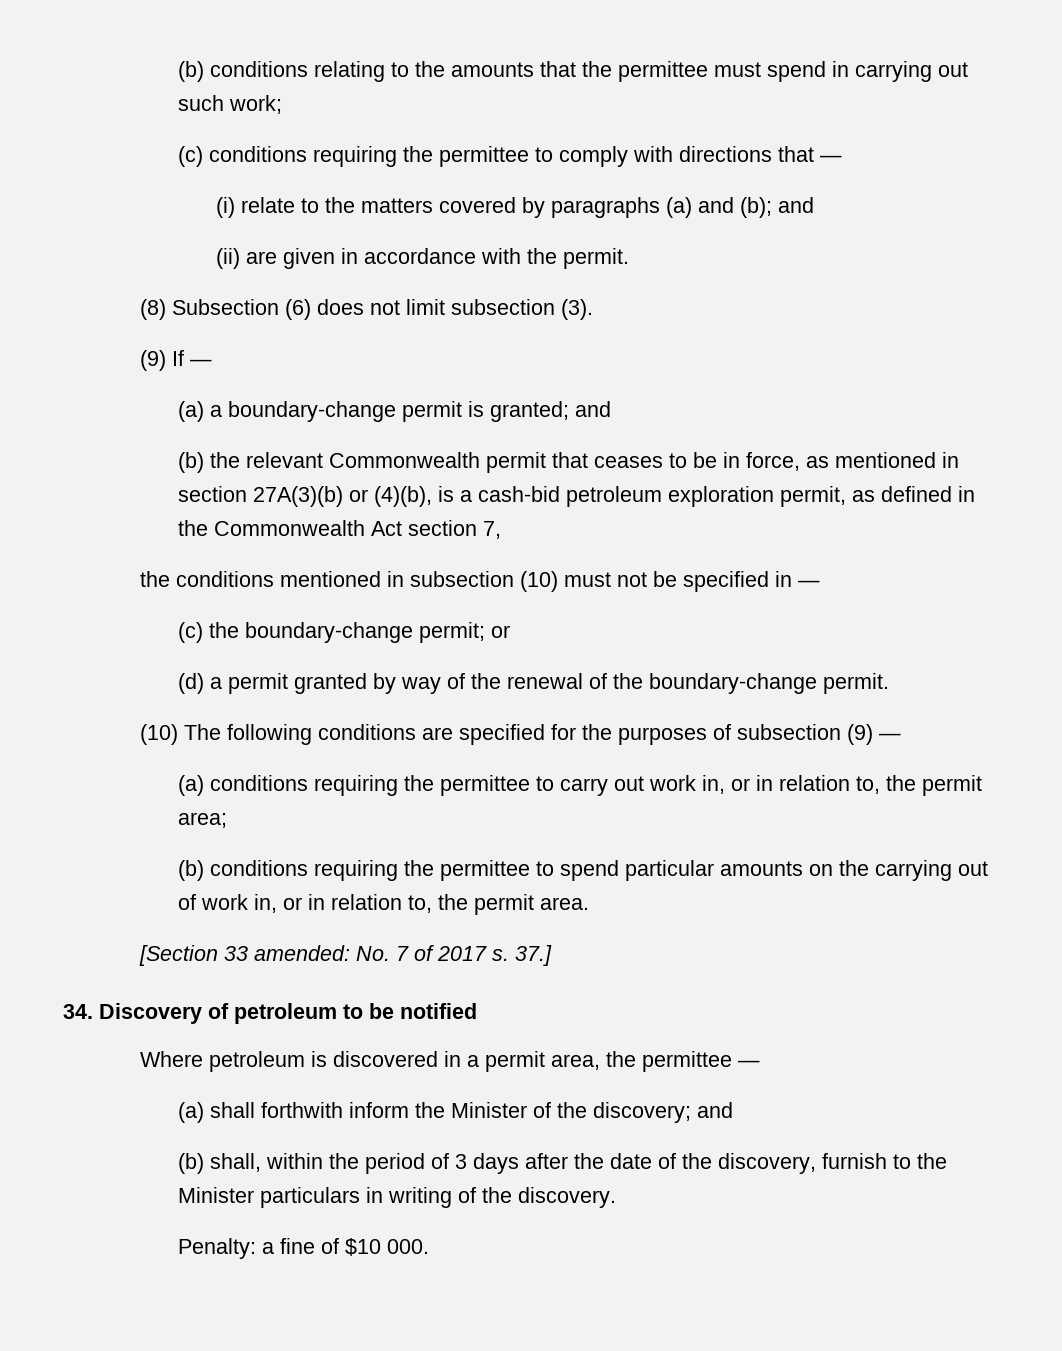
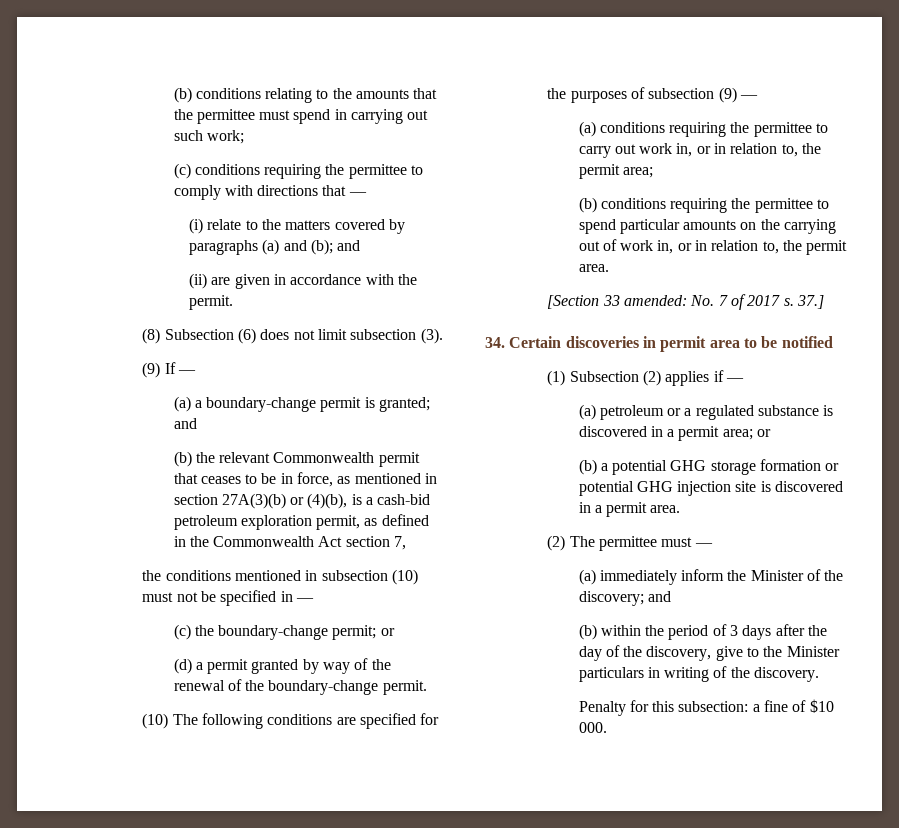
[99,1003,477,1024] [139,1051,760,1072] [178,1102,344,1123] Discovery of petroleum to be notified // Where petroleum is discovered in a permit area, the permittee — // (a) shall forthwith -> [509,336,833,352] [547,370,744,386] [578,404,834,420] [578,426,772,441] [578,459,840,475] [578,481,844,496] [578,502,681,517] [547,535,713,551] [578,569,677,585] Certain discoveries in permit area to be notified // (1) Subsection (2) applies if — // (a) petroleum or a regulated substance is discovered in a permit area; or // (b) a potential GHG storage formation or potential GHG injection site is discovered in a permit area. // (2) The permittee must — // (a) immediately
[210,1153,262,1172] shall, -> (597, 632) none
[610,1153,653,1169] date -> [578,646,602,661] day
[822,1153,888,1169] furnish -> [715,646,743,661] give
[178,1238,257,1259] Penalty: -> [578,700,749,716] Penalty for this subsection:

